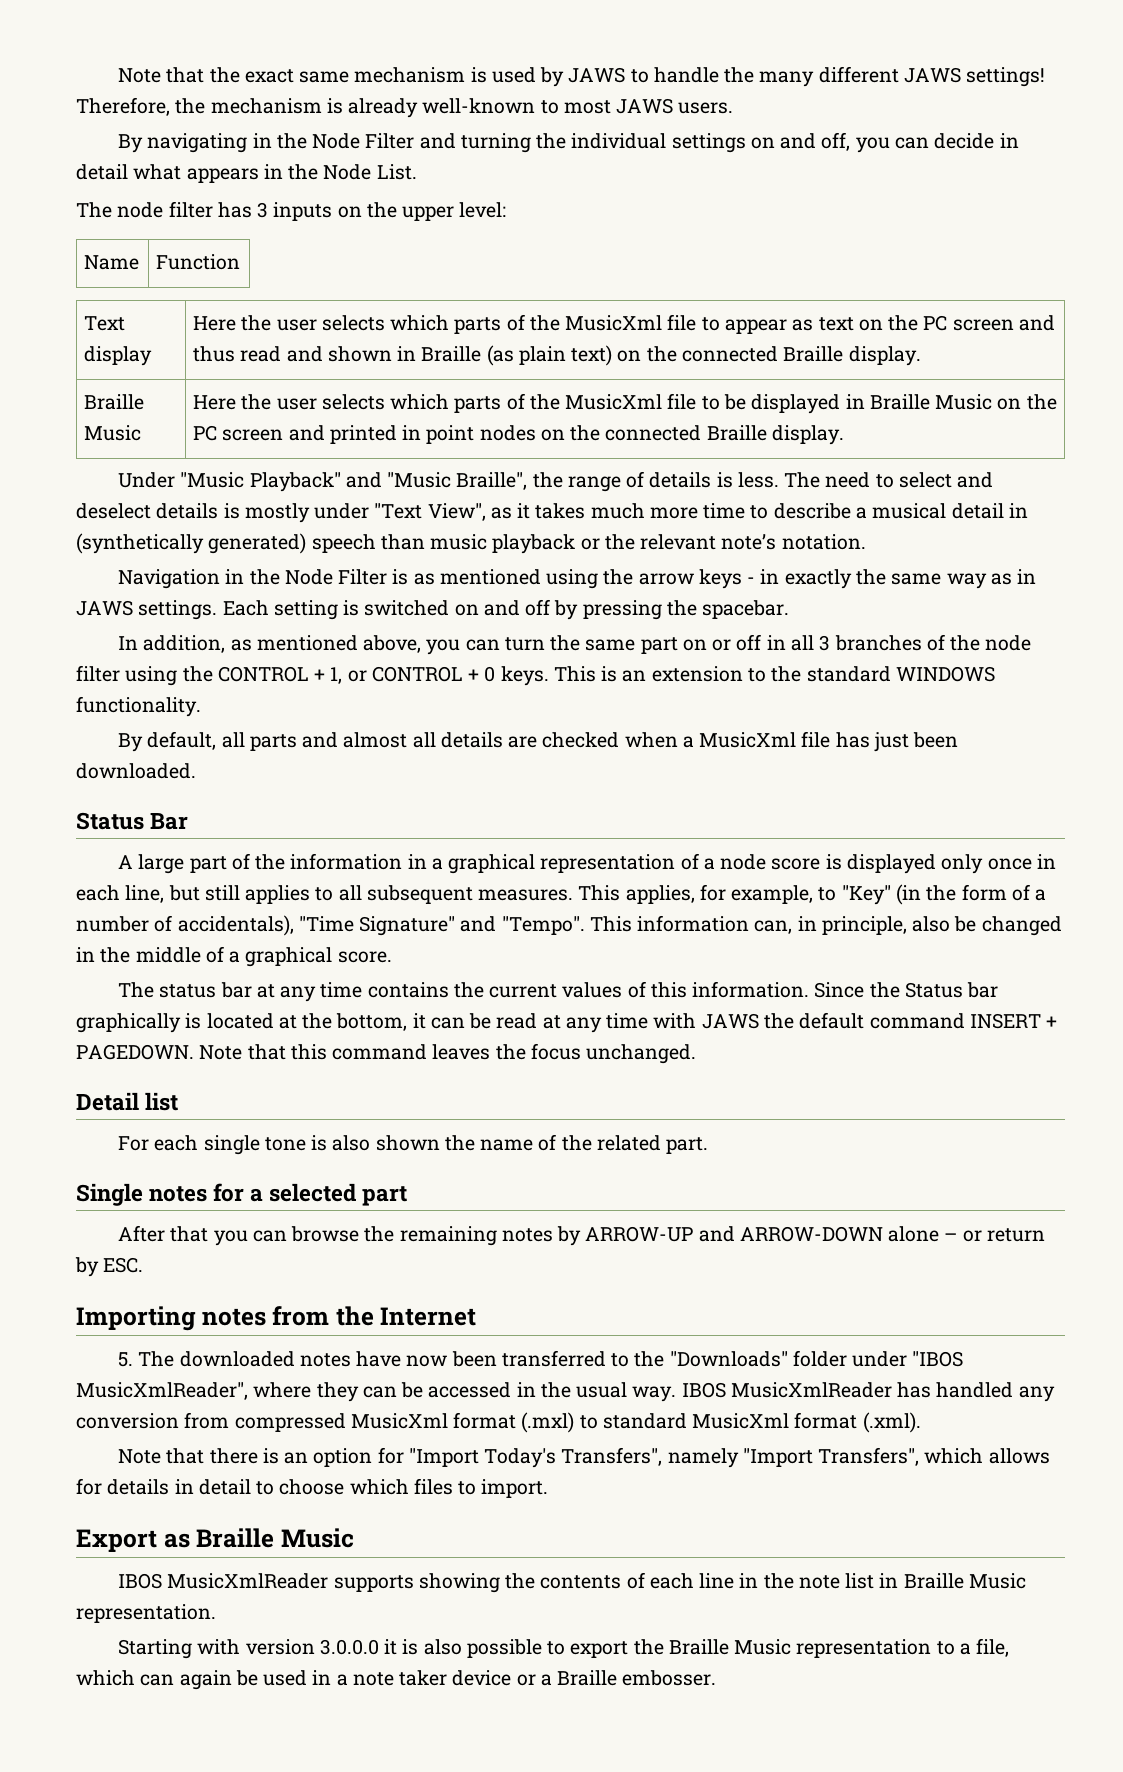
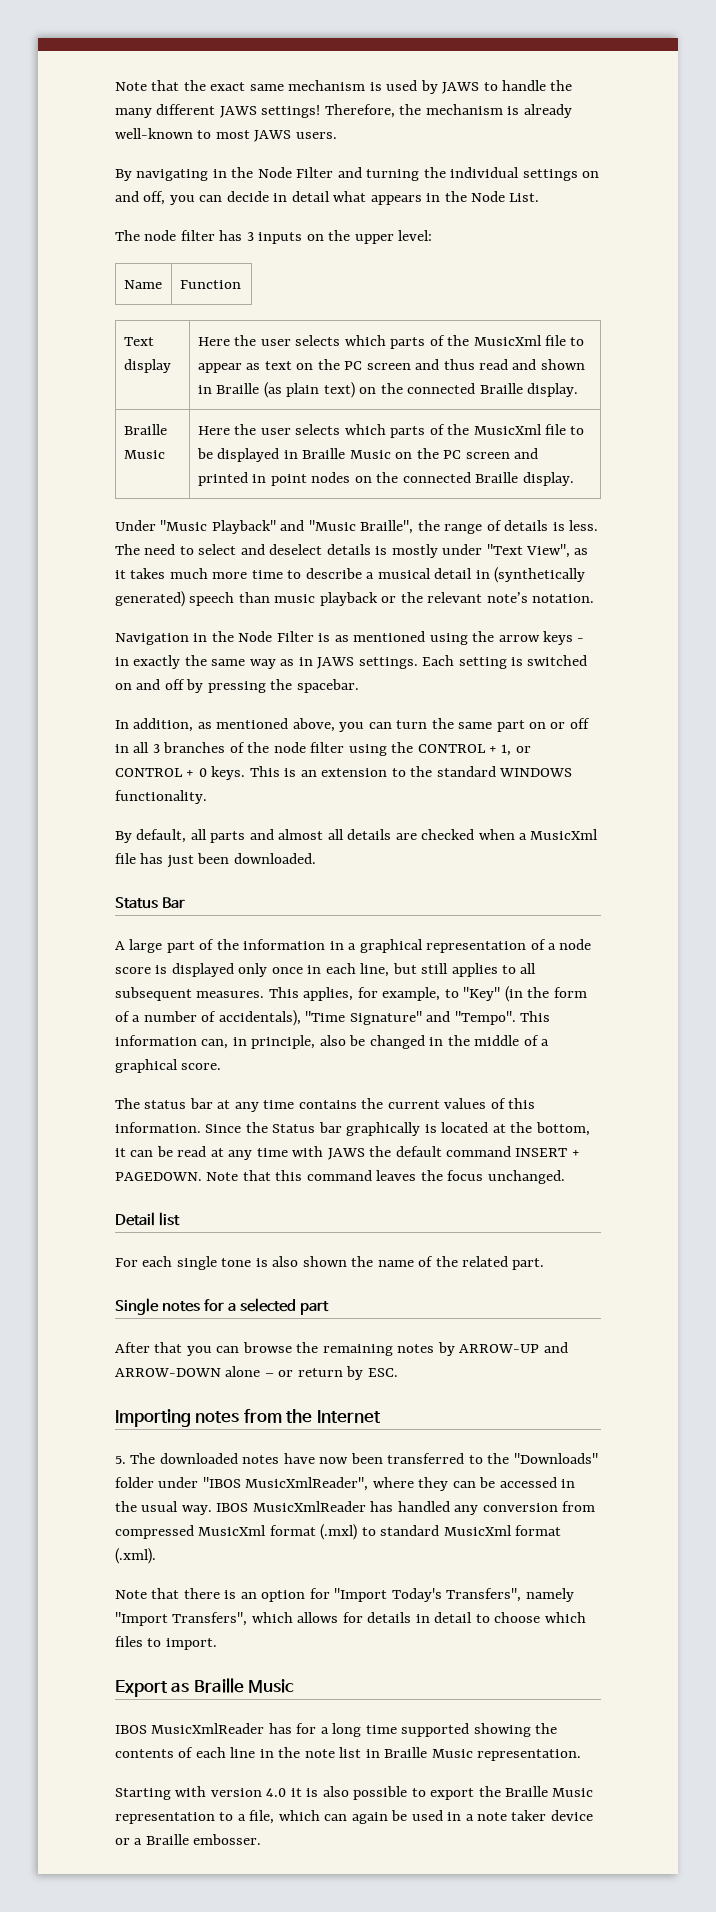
[333,1575,414,1592] supports -> [268,1723,470,1737] has for a long time supported
[319,1639,379,1655] 3.0.0.0 -> [266,1788,287,1797] 4.0

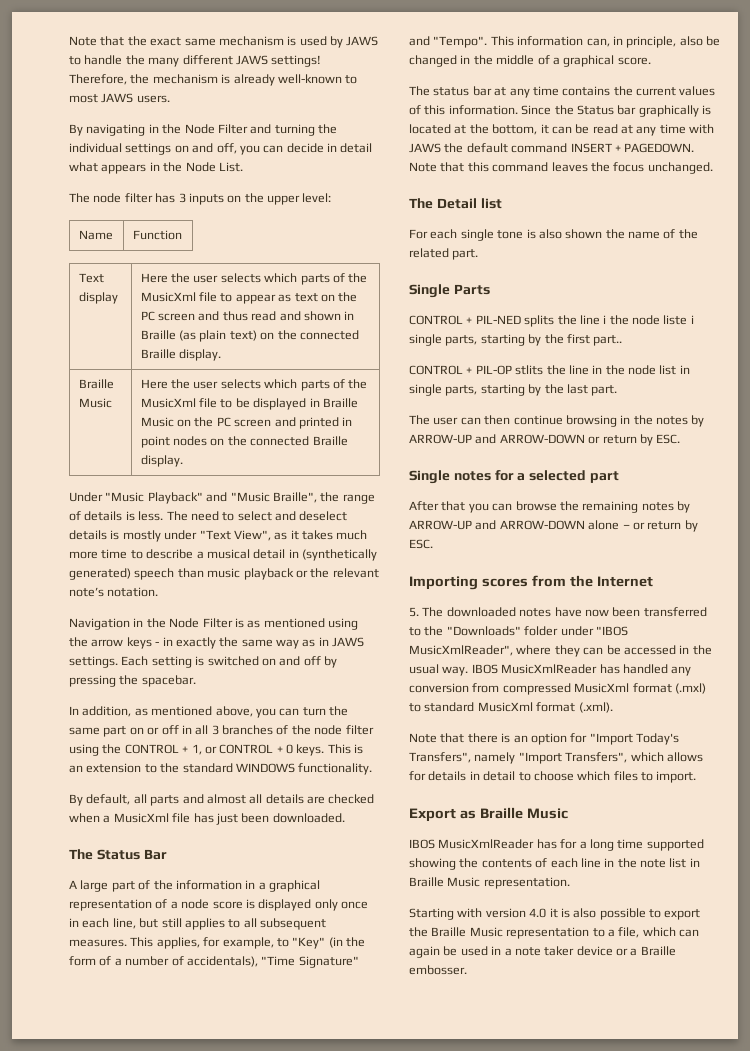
(316, 858) none -> [69,849,93,860] The
(565, 1177) none -> [409,198,433,209] The
(545, 1264) none -> [409,284,490,298] [409,315,694,327] [409,334,623,346] [409,365,690,375] [409,384,618,396] [409,415,705,427] [409,434,681,446] // Single Parts // CONTROL + PIL-NED splits the line i the node liste i single parts, starting by the first part.. // CONTROL + PIL-OP stlits the line in the node list in single parts, starting by the last part. // The user can then continue browsing in the notes by ARROW-UP and ARROW-DOWN or return by ESC.
[195,1411,240,1423] notes -> [481,578,528,587] scores

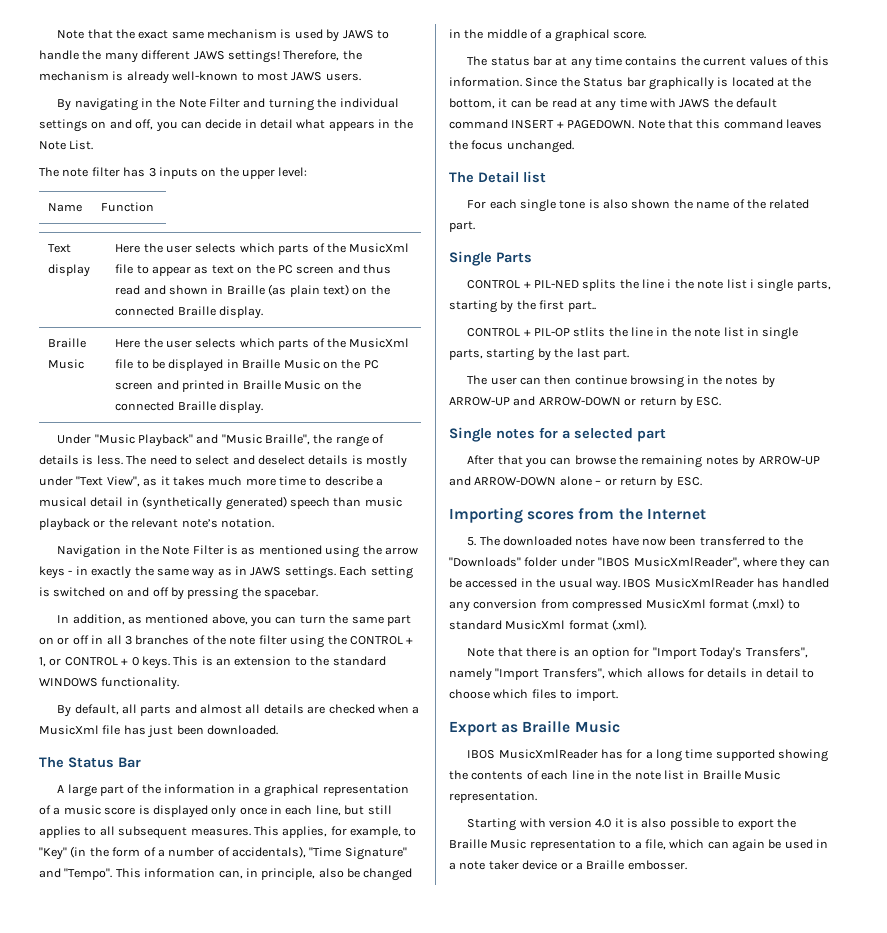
[184,124,215,134] Node -> [178,99,206,108] Note
[185,162,216,172] Node -> [39,141,66,150] Note
[93,193,122,203] node -> [62,168,89,177] note
[140,436,208,448] point nodes -> [242,380,321,390] Braille Music
[169,618,200,628] Node -> [162,546,190,555] Note
[314,725,343,735] node -> [229,636,256,645] note
[181,899,210,909] node -> [63,805,101,815] music
[632,315,688,325] node liste -> [697,279,747,289] note list
[628,365,656,375] node -> [694,328,721,337] note

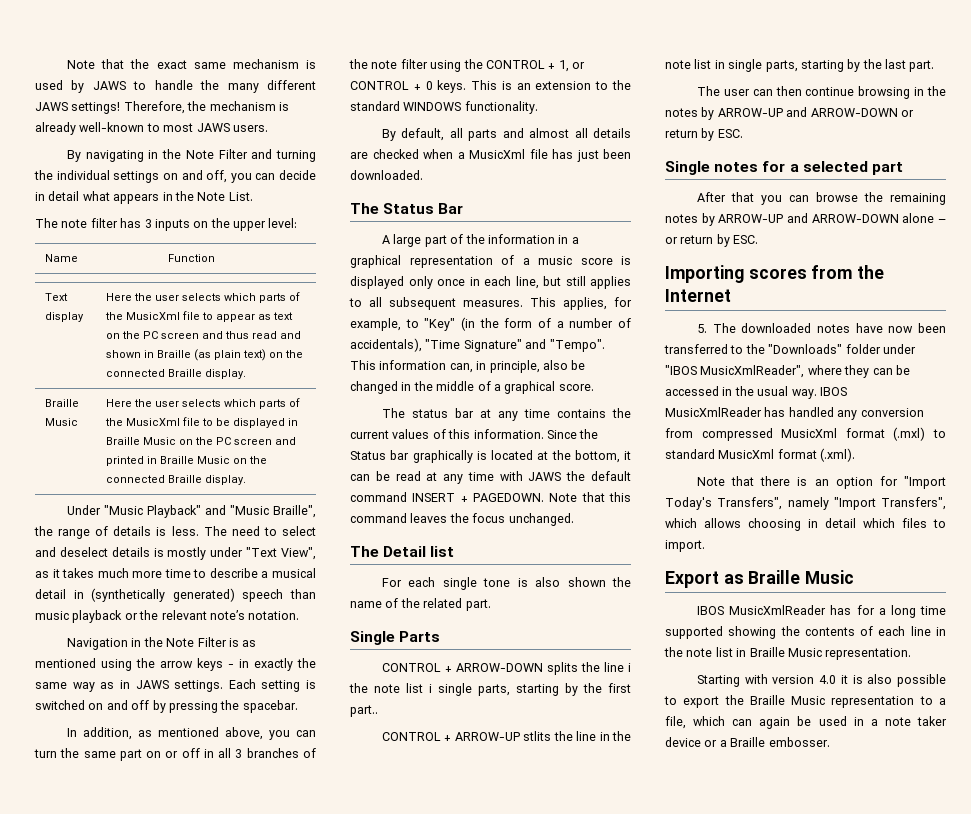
[533,280,579,288] PIL-NED -> [456,663,544,672] ARROW-DOWN
[533,328,570,337] PIL-OP -> [454,732,520,741] ARROW-UP
[687,668,815,678] [449,689,490,699] for details in detail to choose -> [748,518,856,531] choosing in detail

